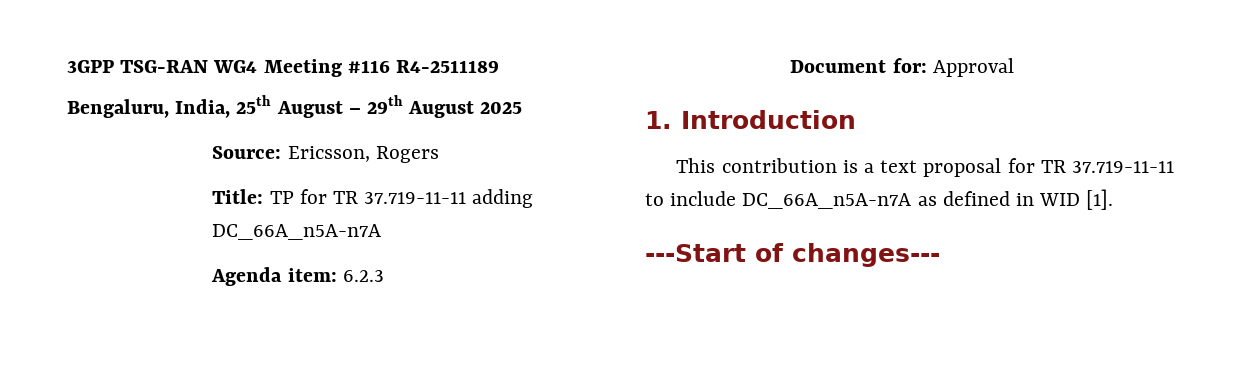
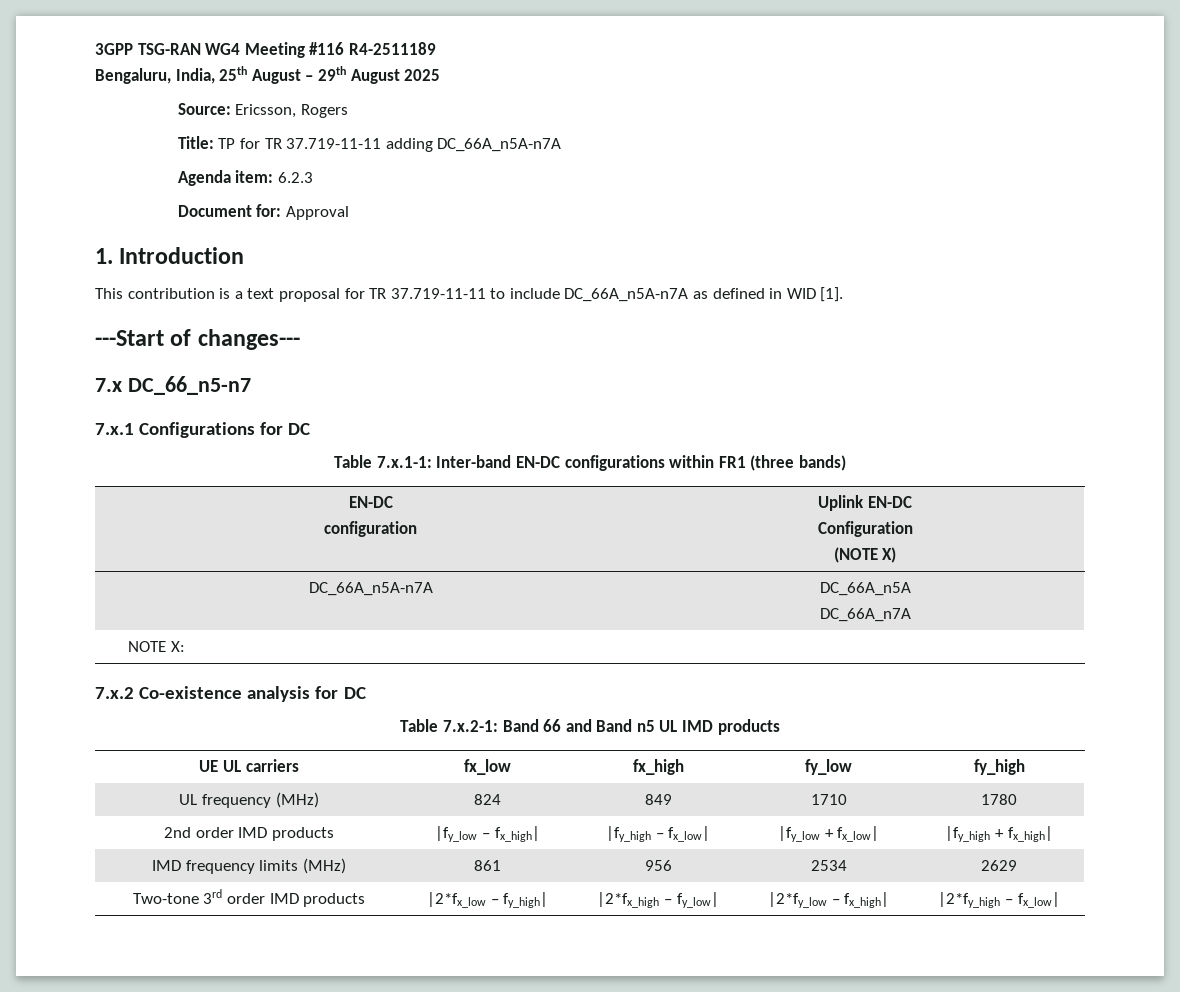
(940, 255) none -> [95,376,251,395] [95,422,311,438] [334,455,846,471] [348,496,393,508] [324,521,417,537] [818,495,912,511] [817,521,913,537] [833,547,897,563] [308,582,433,596] [819,582,911,596] [819,608,911,622] [128,641,185,652] [95,686,366,702] [400,719,780,735] [199,759,299,772] [464,759,511,775] [632,759,684,775] [805,759,852,775] [973,759,1025,775] [179,792,319,808] [474,794,501,805] [644,794,672,805] [810,794,847,805] [981,794,1017,805] [164,827,334,841] [435,826,540,842] [605,826,711,842] [777,826,880,842] [945,826,1053,842] [152,858,346,874] [474,860,501,871] [644,860,672,871] [810,860,847,871] [981,860,1017,871] [132,889,366,907] [426,892,549,908] [597,892,719,908] [767,892,890,908] [938,892,1060,908] // 7.x DC_66_n5-n7 // 7.x.1 Configurations for DC // Table 7.x.1-1: Inter-band EN-DC configurations within FR1 (three bands) // EN-DC // configuration | Uplink EN-DC // Configuration // (NOTE X) // DC_66A_n5A-n7A | DC_66A_n5A // DC_66A_n7A // NOTE X: // 7.x.2 Co-existence analysis for DC // Table 7.x.2-1: Band 66 and Band n5 UL IMD products // UE UL carriers | fx_low | fx_high | fy_low | fy_high // UL frequency (MHz) | 824 | 849 | 1710 | 1780 // 2nd order IMD products | |fy_low – fx_high| | |fy_high – fx_low| | |fy_low + fx_low| | |fy_high + fx_high| // IMD frequency limits (MHz) | 861 | 956 | 2534 | 2629 // Two-tone 3rd order IMD products | |2*fx_low – fy_high| | |2*fx_high – fy_low| | |2*fy_low – fx_high| | |2*fy_high – fx_low|

